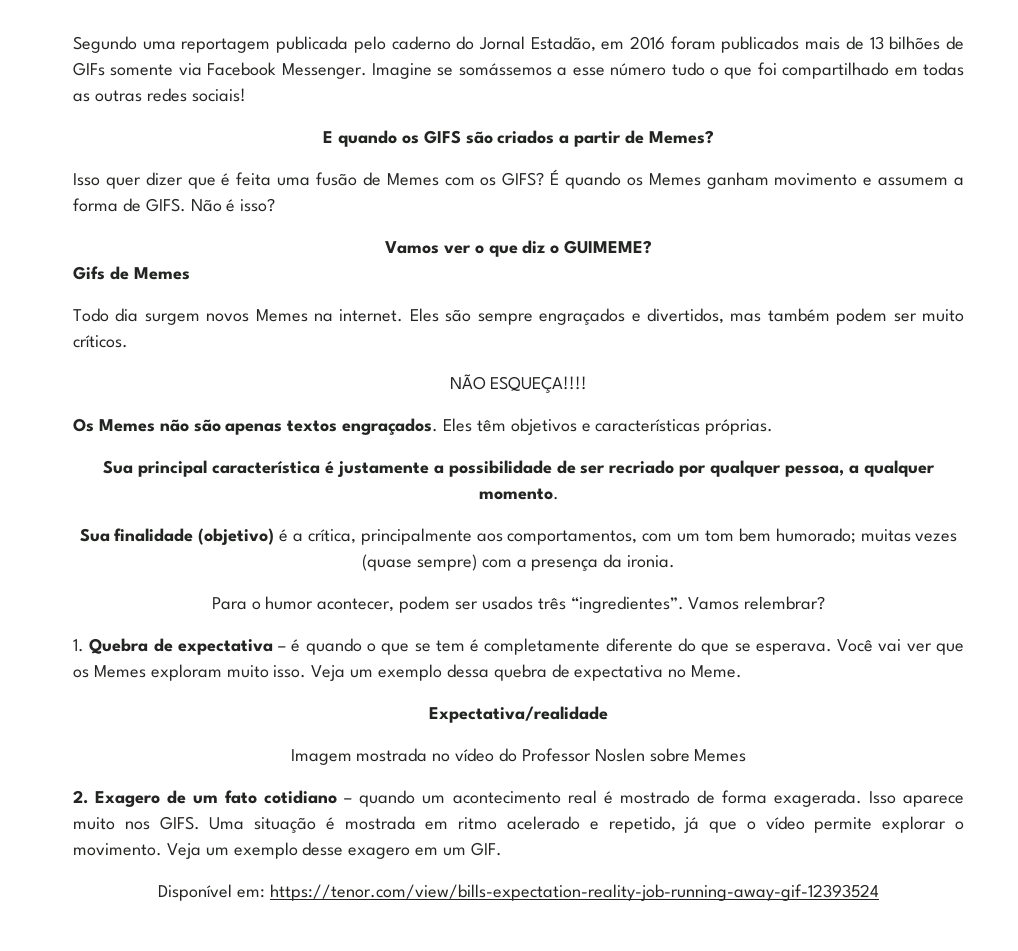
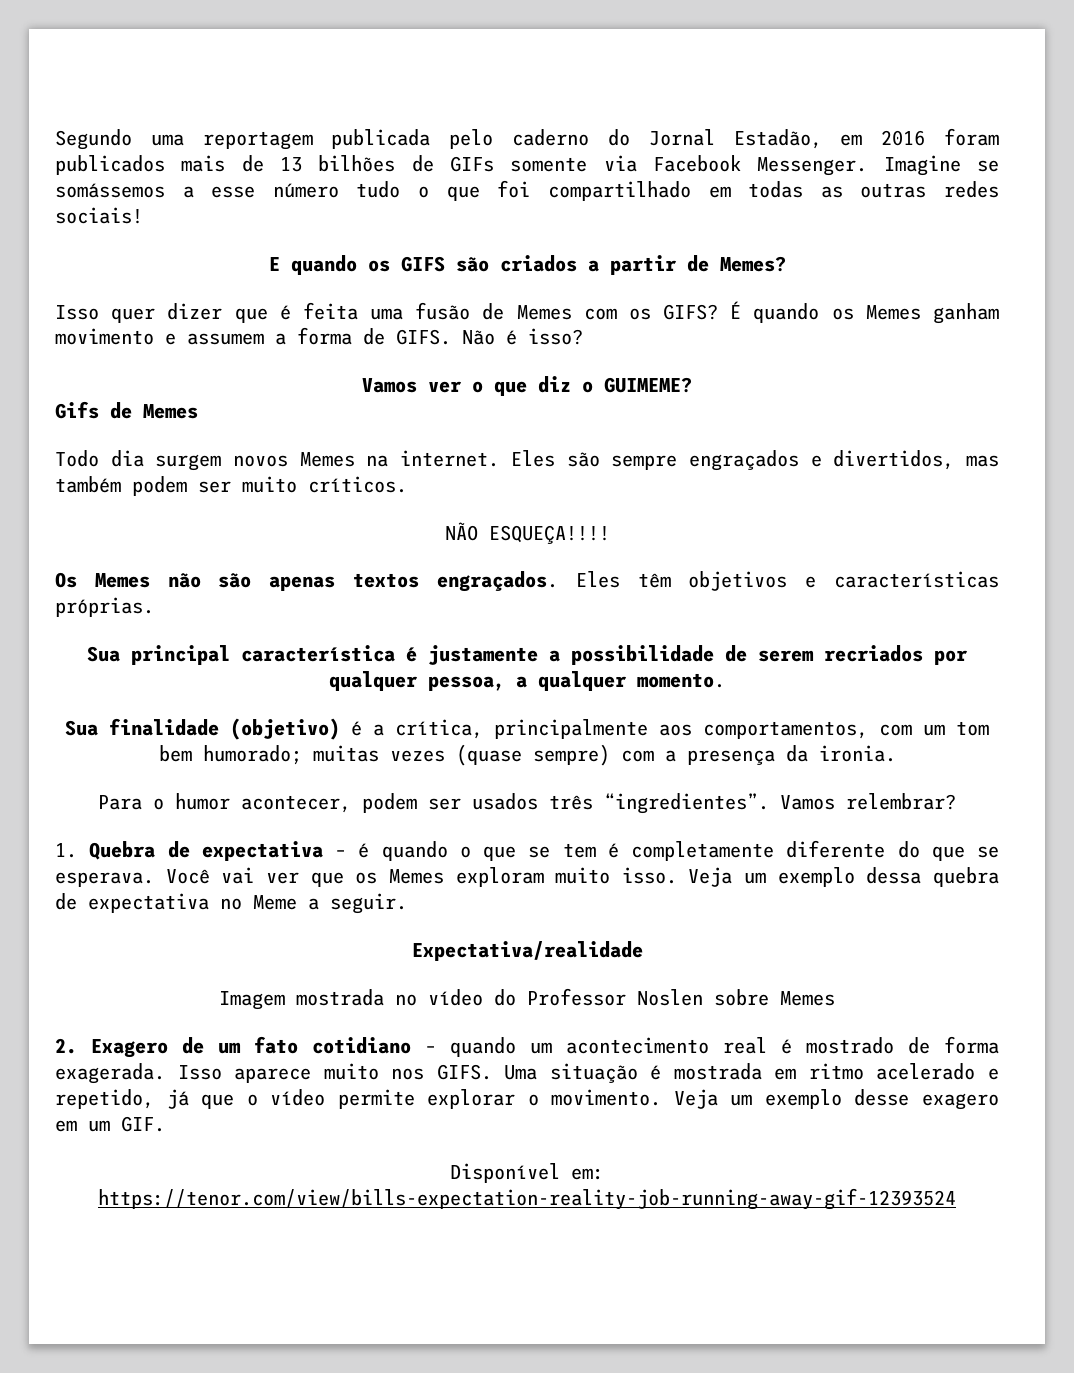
[580,460,675,474] ser recriado -> [758,645,923,662] serem recriados
[691,665,743,678] Meme. -> [253,893,407,914] Meme a seguir.

